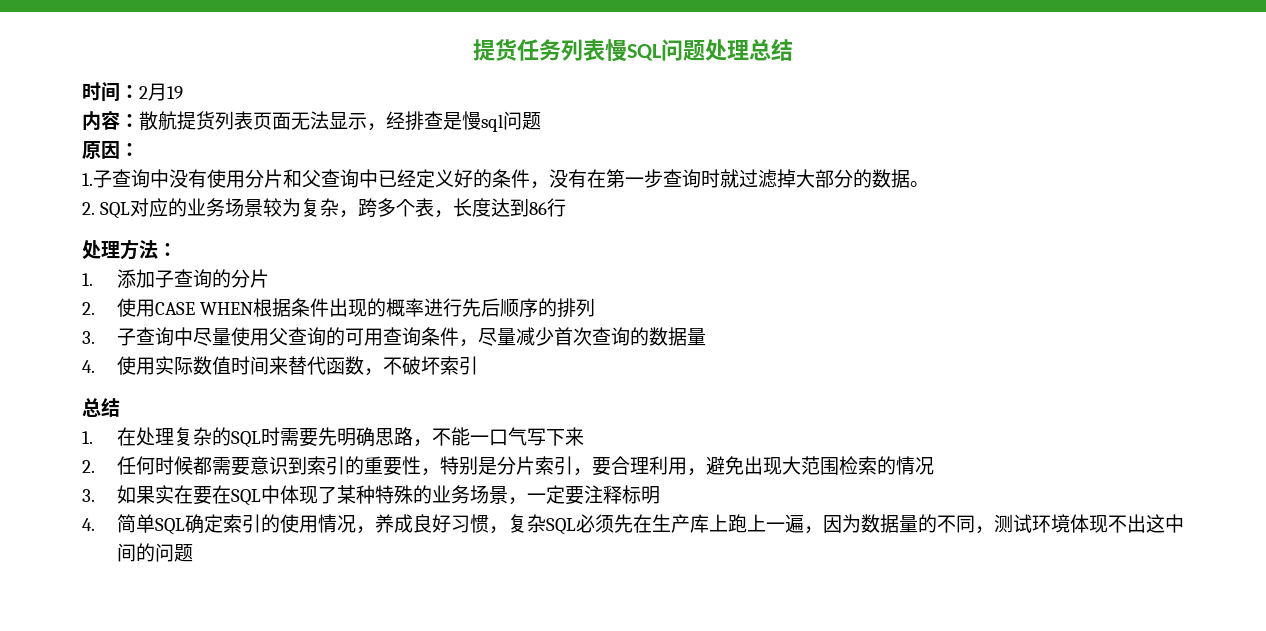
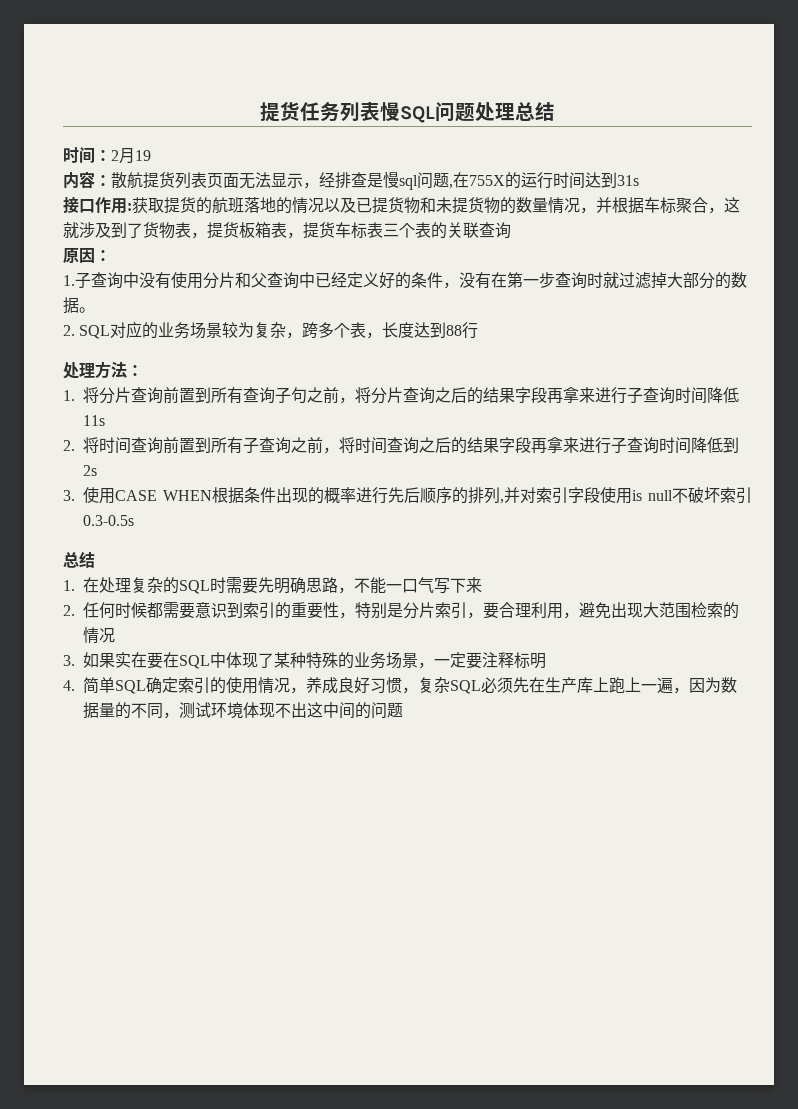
(541, 121) none -> [449,172,639,189] [63,197,740,214] [63,222,511,239] ,在755X的运行时间达到31s // 接口作用:获取提货的航班落地的情况以及已提货物和未提货物的数量情况，并根据车标聚合，这就涉及到了货物表，提货板箱表，提货车标表三个表的关联查询
[529,202,548,215] 86 -> [446,325,463,336] 88
[116,269,269,288] [82,302,95,315] 添加子查询的分片 // 2. -> [83,387,739,404] [83,415,105,426] [63,437,739,454] [83,465,97,476] [63,490,75,501] 将分片查询前置到所有查询子句之前，将分片查询之后的结果字段再拿来进行子查询时间降低11s // 2.将时间查询前置到所有子查询之前，将时间查询之后的结果字段再拿来进行子查询时间降低到2s // 3.
[82,327,706,347] [82,356,383,376] // 3.子查询中尽量使用父查询的可用查询条件，尽量减少首次查询的数据量 // 4.使用实际数值时间来替代函数， -> [500,487,673,504] ,并对索引字段使用is null
(478, 365) none -> [83,515,134,526] 0.3-0.5s

